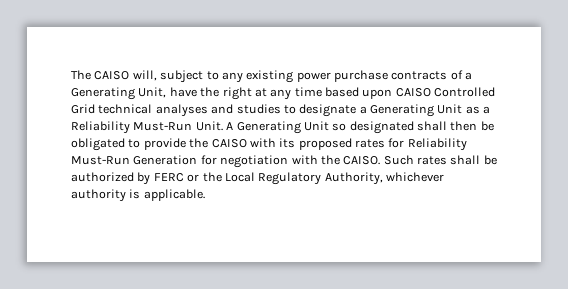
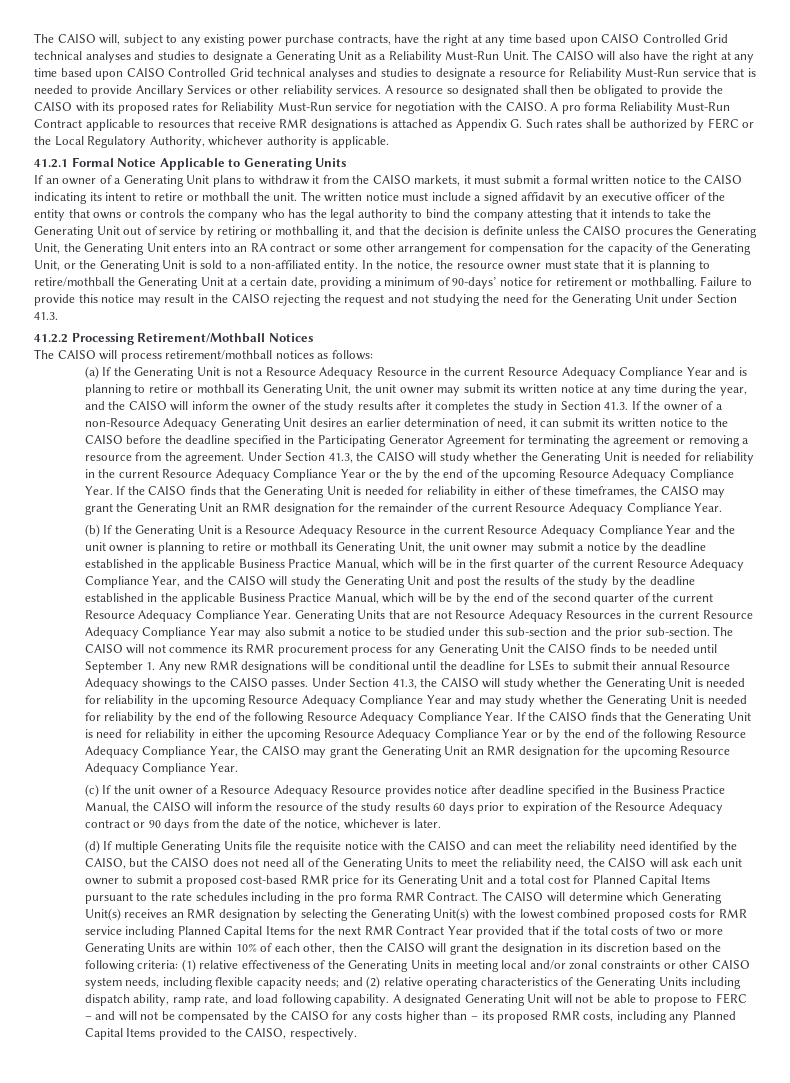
[391,70,473,80] [71,87,167,100] contracts of a Generating Unit, -> [337,34,391,45] contracts,
[226,121,329,134] A Generating Unit -> [532,50,755,63] [34,68,756,80] [34,85,444,97] The CAISO will also have the right at any time based upon CAISO Controlled Grid technical analyses and studies to designate a resource for Reliability Must-Run service that is needed to provide Ancillary Services or other reliability services. A resource
[133,155,198,165] Generation -> [335,102,373,111] service
(381, 160) none -> [550,102,731,114] [34,119,523,131] A pro forma Reliability Must-Run Contract applicable to resources that receive RMR designations is attached as Appendix G.
(205, 195) none -> [34,157,347,170] [34,175,743,187] [34,191,726,204] [34,209,712,221] [34,226,757,238] [34,243,752,255] [34,260,710,272] [34,276,752,289] [34,294,737,306] [34,312,58,320] [34,333,313,345] [34,349,373,362] [84,366,747,379] [84,384,747,396] [84,401,723,413] [84,418,728,430] [84,435,750,447] [84,452,755,464] [84,469,734,481] [84,486,726,498] [84,503,723,515] [84,524,736,537] [84,542,707,554] [84,559,745,571] [84,576,695,588] [84,593,713,605] [84,610,753,622] [84,626,734,639] [84,644,718,656] [84,660,731,673] [84,678,746,690] [84,695,747,707] [84,712,751,724] [84,729,746,741] [84,746,731,758] [84,763,238,775] [84,784,726,797] [84,802,723,814] [84,819,441,831] [84,840,738,853] [84,858,743,870] [84,875,710,887] [84,891,722,904] [84,908,747,921] [84,926,724,938] [84,943,722,955] [84,959,750,972] [84,976,741,989] [84,993,747,1006] [84,1011,736,1023] [84,1028,357,1040] // 41.2.1 Formal Notice Applicable to Generating Units // If an owner of a Generating Unit plans to withdraw it from the CAISO markets, it must submit a formal written notice to the CAISO indicating its intent to retire or mothball the unit. The written notice must include a signed affidavit by an executive officer of the entity that owns or controls the company who has the legal authority to bind the company attesting that it intends to take the Generating Unit out of service by retiring or mothballing it, and that the decision is definite unless the CAISO procures the Generating Unit, the Generating Unit enters into an RA contract or some other arrangement for compensation for the capacity of the Generating Unit, or the Generating Unit is sold to a non-affiliated entity. In the notice, the resource owner must state that it is planning to retire/mothball the Generating Unit at a certain date, providing a minimum of 90-days’ notice for retirement or mothballing. Failure to provide this notice may result in the CAISO rejecting the request and not studying the need for the Generating Unit under Section 41.3. // 41.2.2 Processing Retirement/Mothball Notices // The CAISO will process retirement/mothball notices as follows: // (a) If the Generating Unit is not a Resource Adequacy Resource in the current Resource Adequacy Compliance Year and is planning to retire or mothball its Generating Unit, the unit owner may submit its written notice at any time during the year, and the CAISO will inform the owner of the study results after it completes the study in Section 41.3. If the owner of a non-Resource Adequacy Generating Unit desires an earlier determination of need, it can submit its written notice to the CAISO before the deadline specified in the Participating Generator Agreement for terminating the agreement or removing a resource from the agreement. Under Section 41.3, the CAISO will study whether the Generating Unit is needed for reliability in the current Resource Adequacy Compliance Year or the by the end of the upcoming Resource Adequacy Compliance Year. If the CAISO finds that the Generating Unit is needed for reliability in either of these timeframes, the CAISO may grant the Generating Unit an RMR designation for the remainder of the current Resource Adequacy Compliance Year. // (b) If the Generating Unit is a Resource Adequacy Resource in the current Resource Adequacy Compliance Year and the unit owner is planning to retire or mothball its Generating Unit, the unit owner may submit a notice by the deadline established in the applicable Business Practice Manual, which will be in the first quarter of the current Resource Adequacy Compliance Year, and the CAISO will study the Generating Unit and post the results of the study by the deadline established in the applicable Business Practice Manual, which will be by the end of the second quarter of the current Resource Adequacy Compliance Year. Generating Units that are not Resource Adequacy Resources in the current Resource Adequacy Compliance Year may also submit a notice to be studied under this sub-section and the prior sub-section. The CAISO will not commence its RMR procurement process for any Generating Unit the CAISO finds to be needed until September 1. Any new RMR designations will be conditional until the deadline for LSEs to submit their annual Resource Adequacy showings to the CAISO passes. Under Section 41.3, the CAISO will study whether the Generating Unit is needed for reliability in the upcoming Resource Adequacy Compliance Year and may study whether the Generating Unit is needed for reliability by the end of the following Resource Adequacy Compliance Year. If the CAISO finds that the Generating Unit is need for reliability in either the upcoming Resource Adequacy Compliance Year or by the end of the following Resource Adequacy Compliance Year, the CAISO may grant the Generating Unit an RMR designation for the upcoming Resource Adequacy Compliance Year. // (c) If the unit owner of a Resource Adequacy Resource provides notice after deadline specified in the Business Practice Manual, the CAISO will inform the resource of the study results 60 days prior to expiration of the Resource Adequacy contract or 90 days from the date of the notice, whichever is later. // (d) If multiple Generating Units file the requisite notice with the CAISO and can meet the reliability need identified by the CAISO, but the CAISO does not need all of the Generating Units to meet the reliability need, the CAISO will ask each unit owner to submit a proposed cost-based RMR price for its Generating Unit and a total cost for Planned Capital Items pursuant to the rate schedules including in the pro forma RMR Contract. The CAISO will determine which Generating Unit(s) receives an RMR designation by selecting the Generating Unit(s) with the lowest combined proposed costs for RMR service including Planned Capital Items for the next RMR Contract Year provided that if the total costs of two or more Generating Units are within 10% of each other, then the CAISO will grant the designation in its discretion based on the following criteria: (1) relative effectiveness of the Generating Units in meeting local and/or zonal constraints or other CAISO system needs, including flexible capacity needs; and (2) relative operating characteristics of the Generating Units including dispatch ability, ramp rate, and load following capability. A designated Generating Unit will not be able to propose to FERC – and will not be compensated by the CAISO for any costs higher than – its proposed RMR costs, including any Planned Capital Items provided to the CAISO, respectively.

